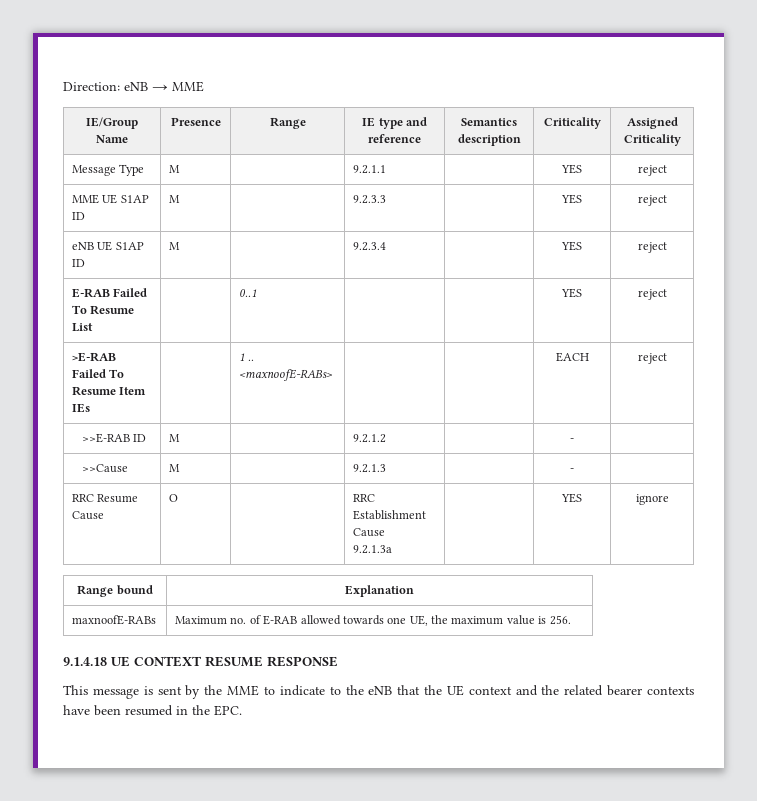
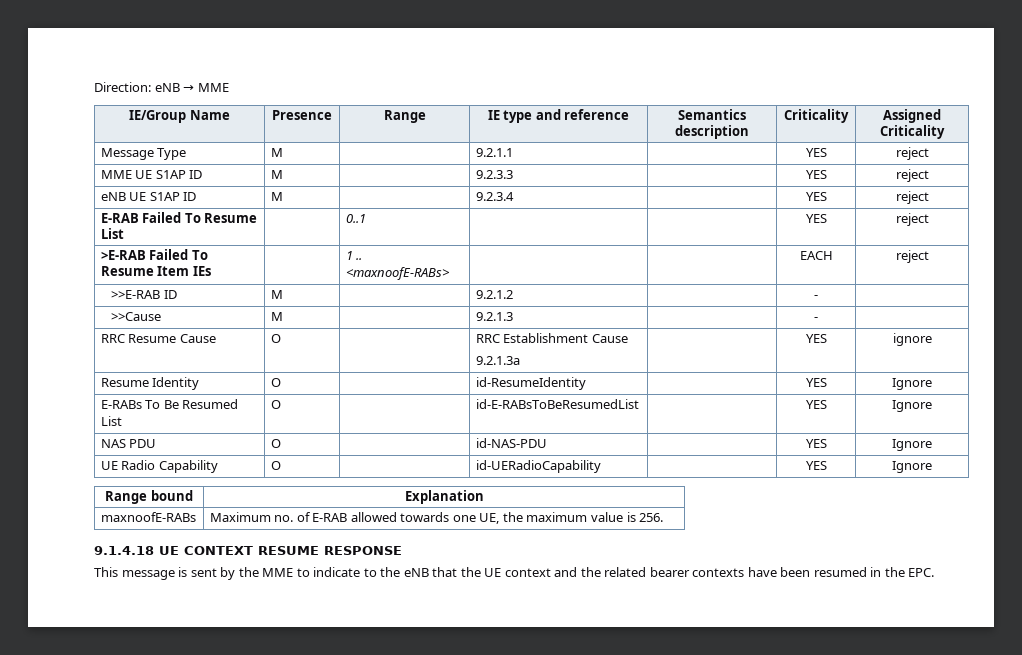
(669, 499) none -> [100,377,200,390] [270,378,281,387] [475,377,586,390] [805,378,827,387] [892,378,932,390] [100,399,239,409] [100,416,122,426] [270,400,281,409] [475,399,639,409] [805,400,827,409] [892,400,932,412] [100,439,157,448] [270,439,281,448] [475,438,547,448] [805,439,827,448] [892,439,932,451] [100,460,218,473] [270,461,281,470] [475,460,601,473] [805,461,827,470] [892,461,932,473] // Resume Identity | O | | id-ResumeIdentity | | YES | Ignore // E-RABs To Be Resumed List | O | | id-E-RABsToBeResumedList | | YES | Ignore // NAS PDU | O | | id-NAS-PDU | | YES | Ignore // UE Radio Capability | O | | id-UERadioCapability | | YES | Ignore

